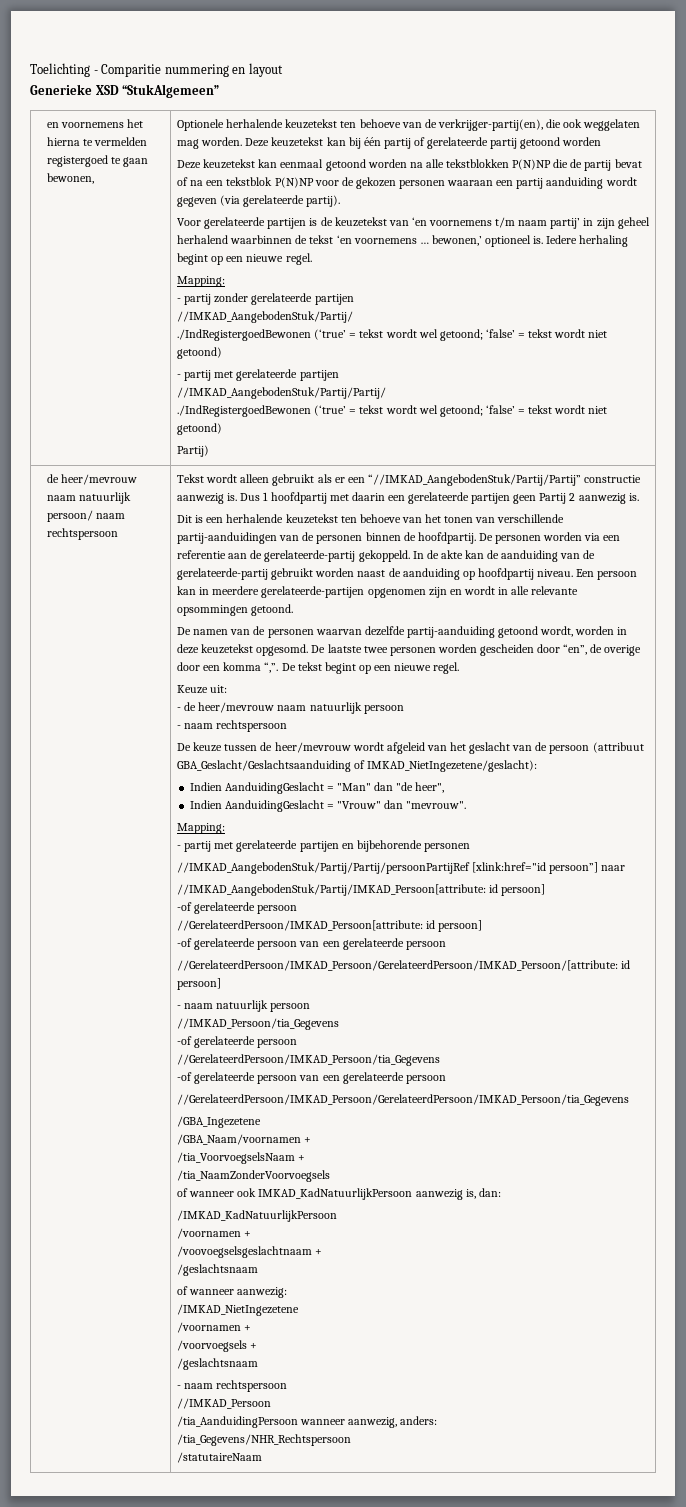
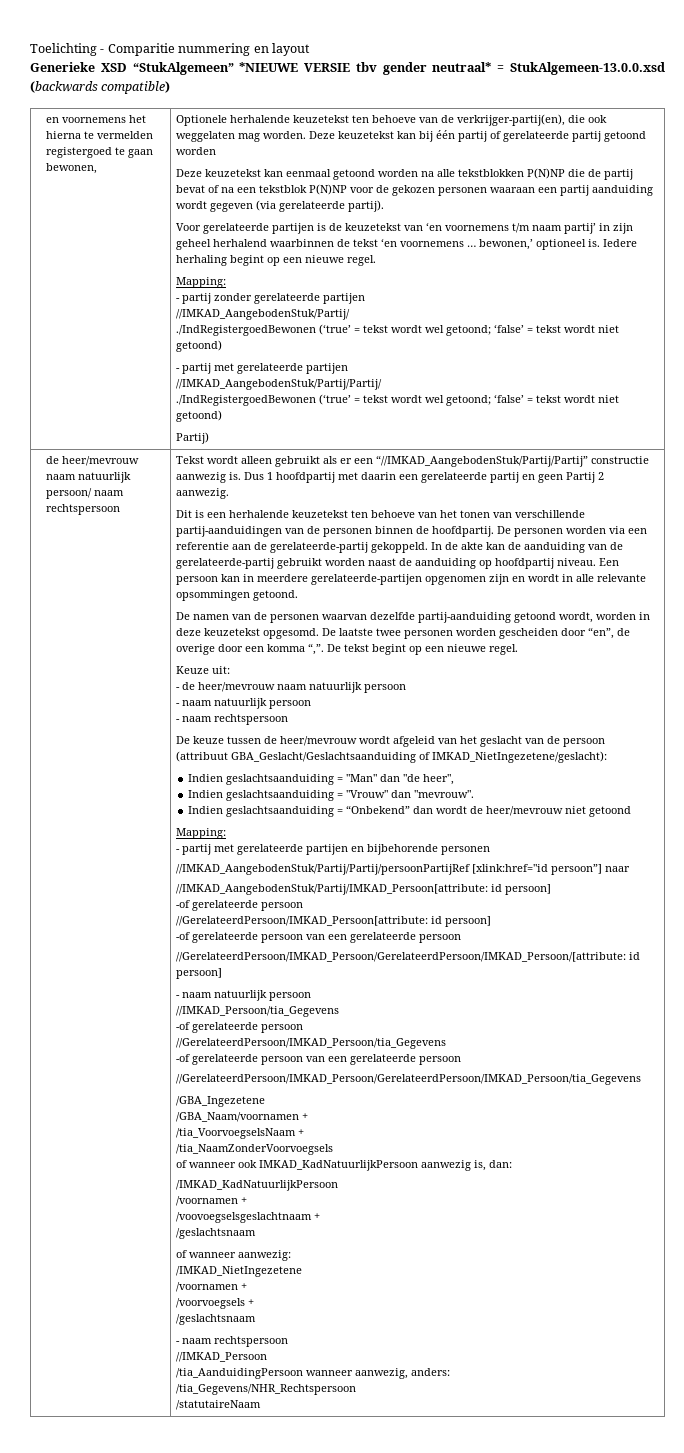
(220, 91) none -> [239,62,665,75] [30,81,171,94] *NIEUWE VERSIE tbv gender neutraal* = StukAlgemeen-13.0.0.xsd (backwards compatible)
[471,493,511,504] partijen -> [489,472,535,483] partij en
[578,493,639,504] aanwezig is. -> [175,488,229,499] aanwezig.
(404, 709) none -> [175,698,311,709] // - naam natuurlijk persoon
[224,782,324,794] AanduidingGeslacht -> [226,774,335,785] geslachtsaanduiding
[224,800,324,812] AanduidingGeslacht -> [226,790,335,801] geslachtsaanduiding
(467, 805) none -> [188,805,632,817] // Indien geslachtsaanduiding = “Onbekend” dan wordt de heer/mevrouw niet getoond

